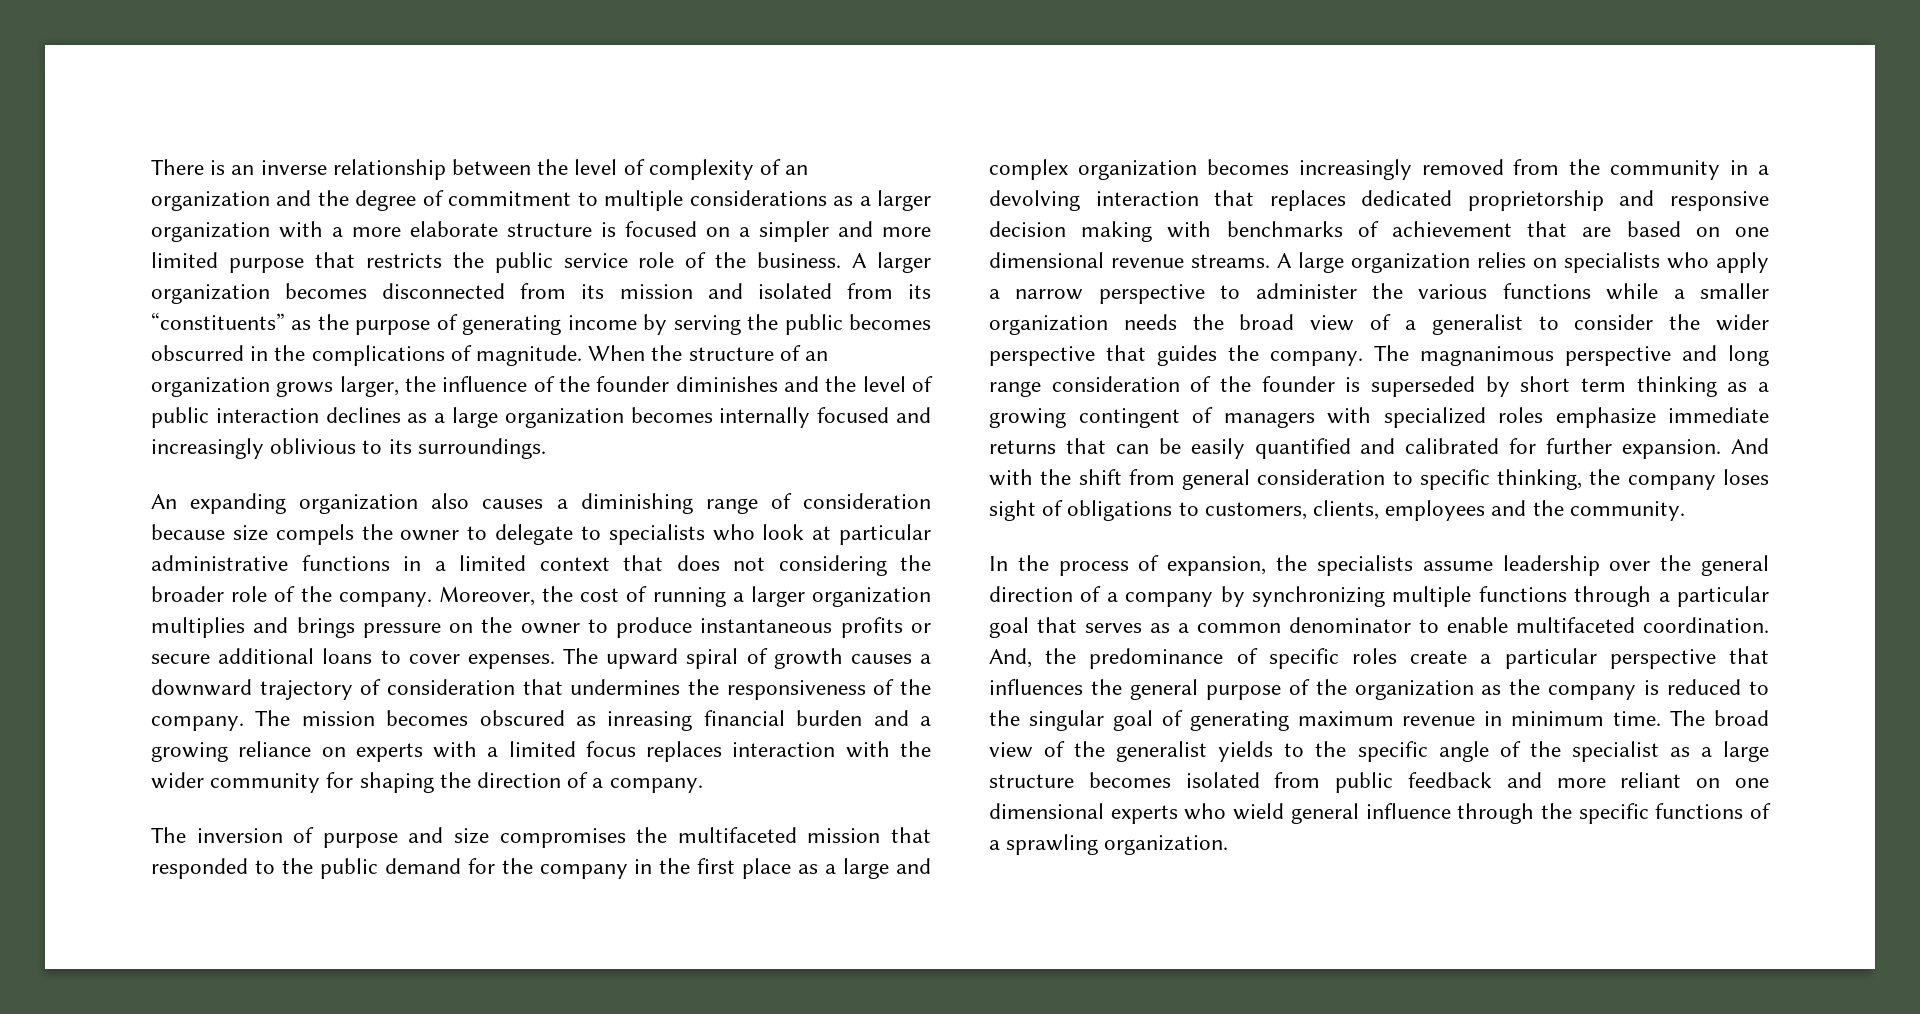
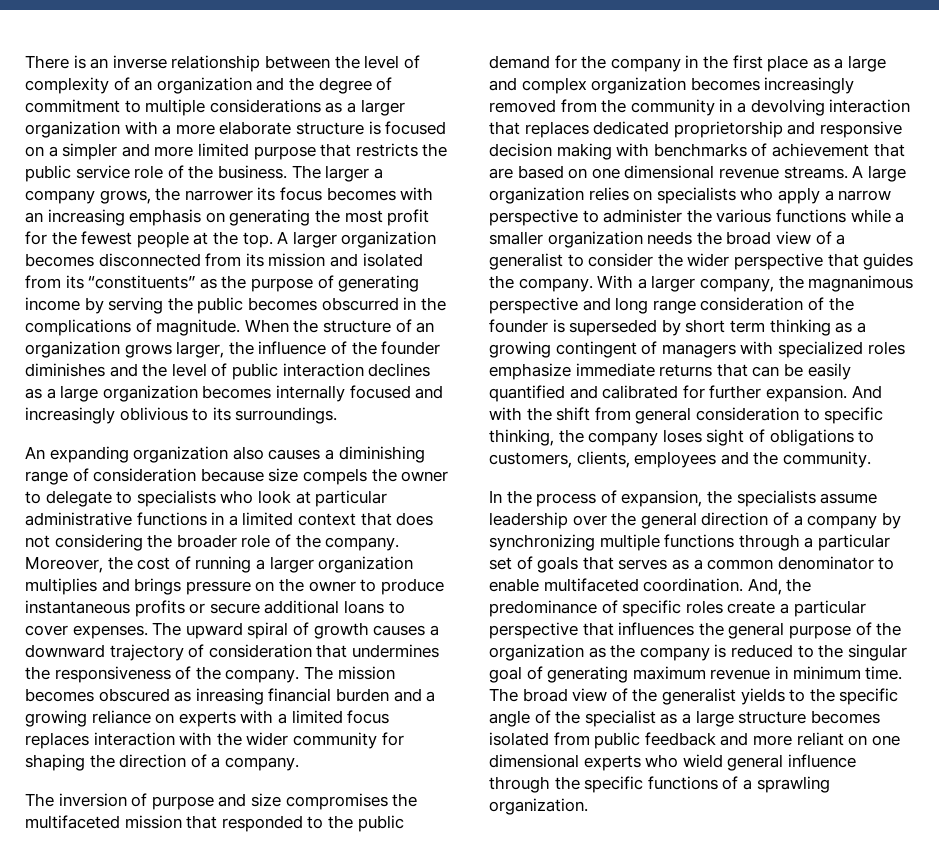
(842, 260) none -> [291,165,383,182] [25,187,434,204] [25,209,430,226] [25,231,273,248] The larger a company grows, the narrower its focus becomes with an increasing emphasis on generating the most profit for the fewest people at the top.
[1374,345,1409,361] The -> [597,275,804,292] With a larger company, the
[989,617,1029,638] goal -> [489,556,579,573] set of goals

